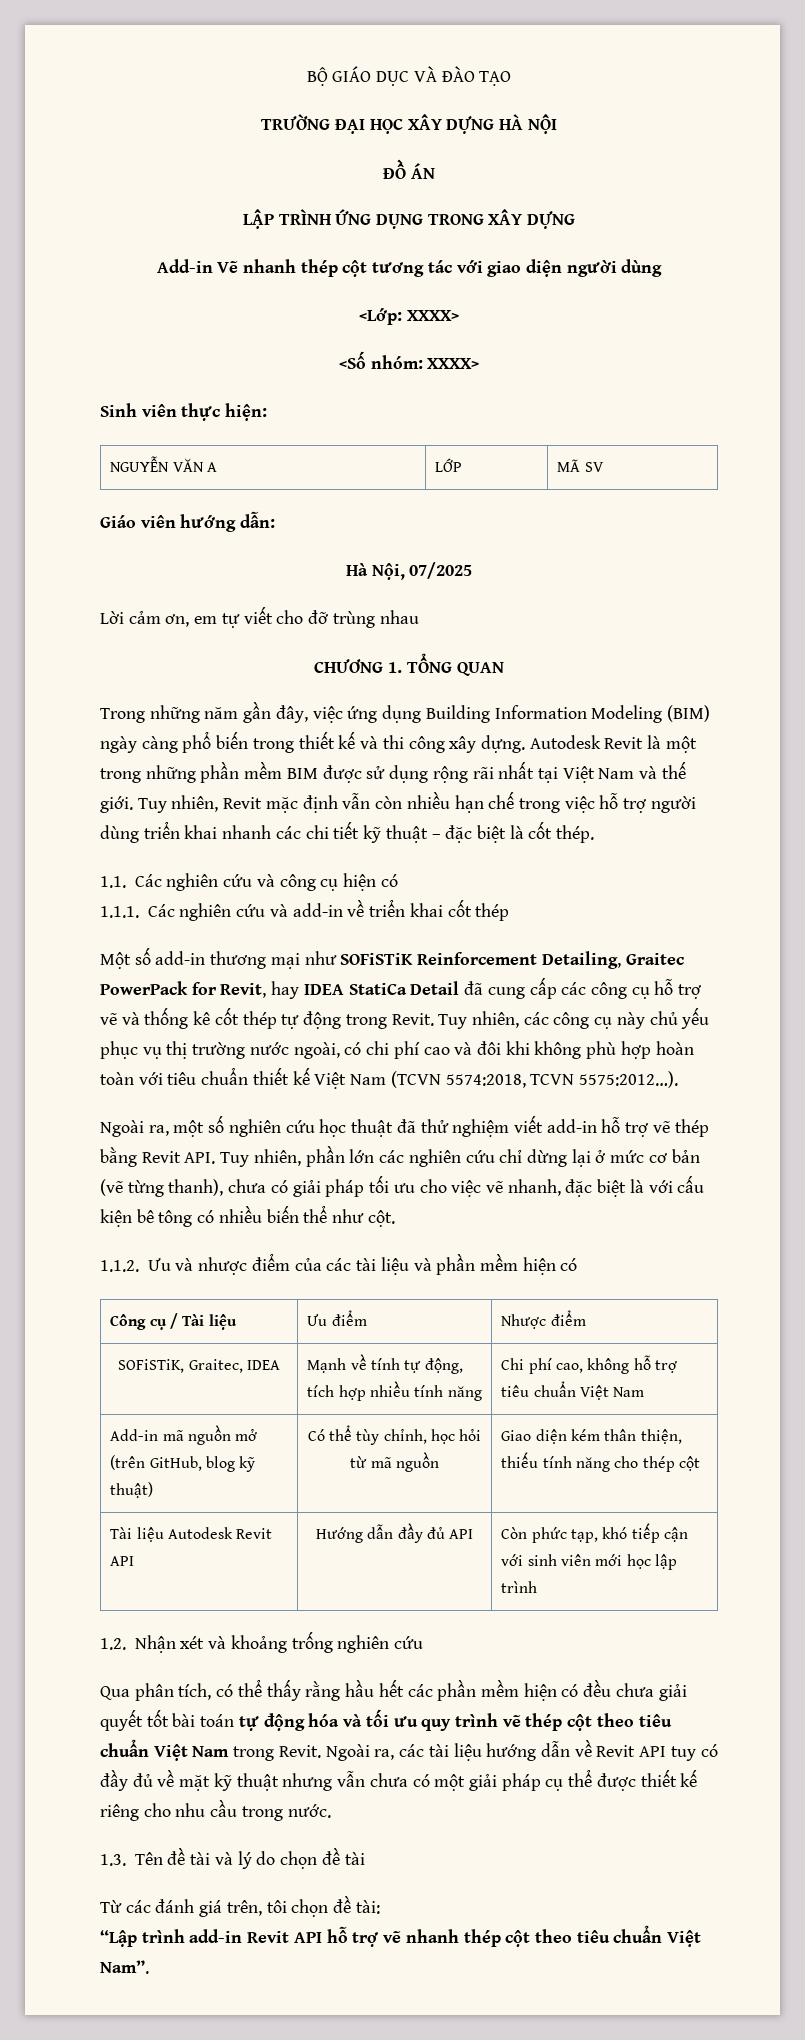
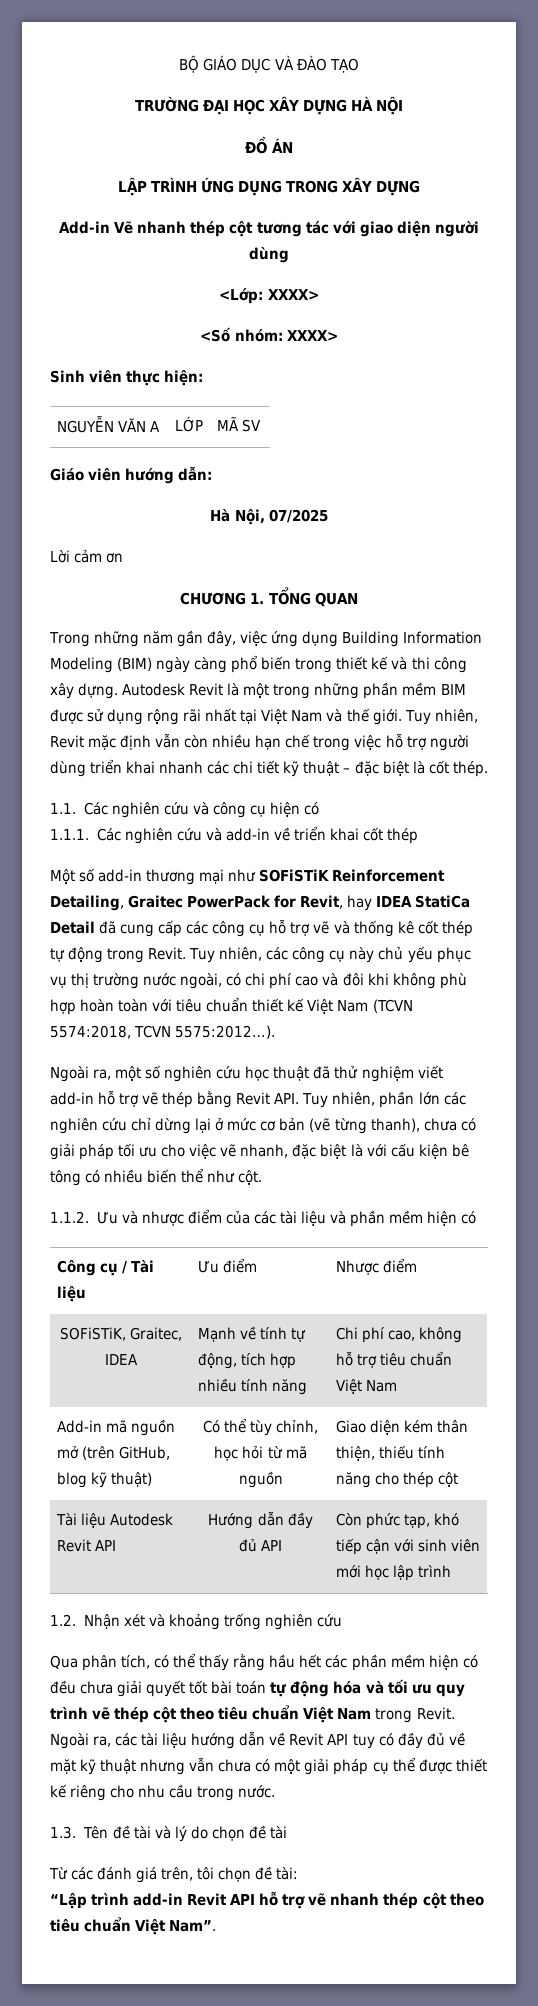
[165,606,419,628] ơn, em tự viết cho đỡ trùng nhau -> [106,552,124,563] ơn

